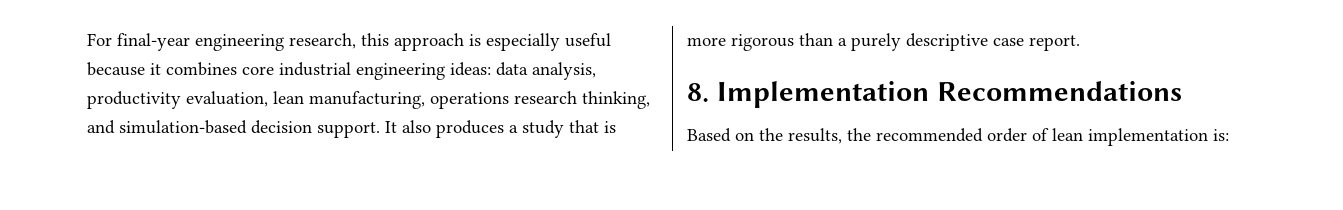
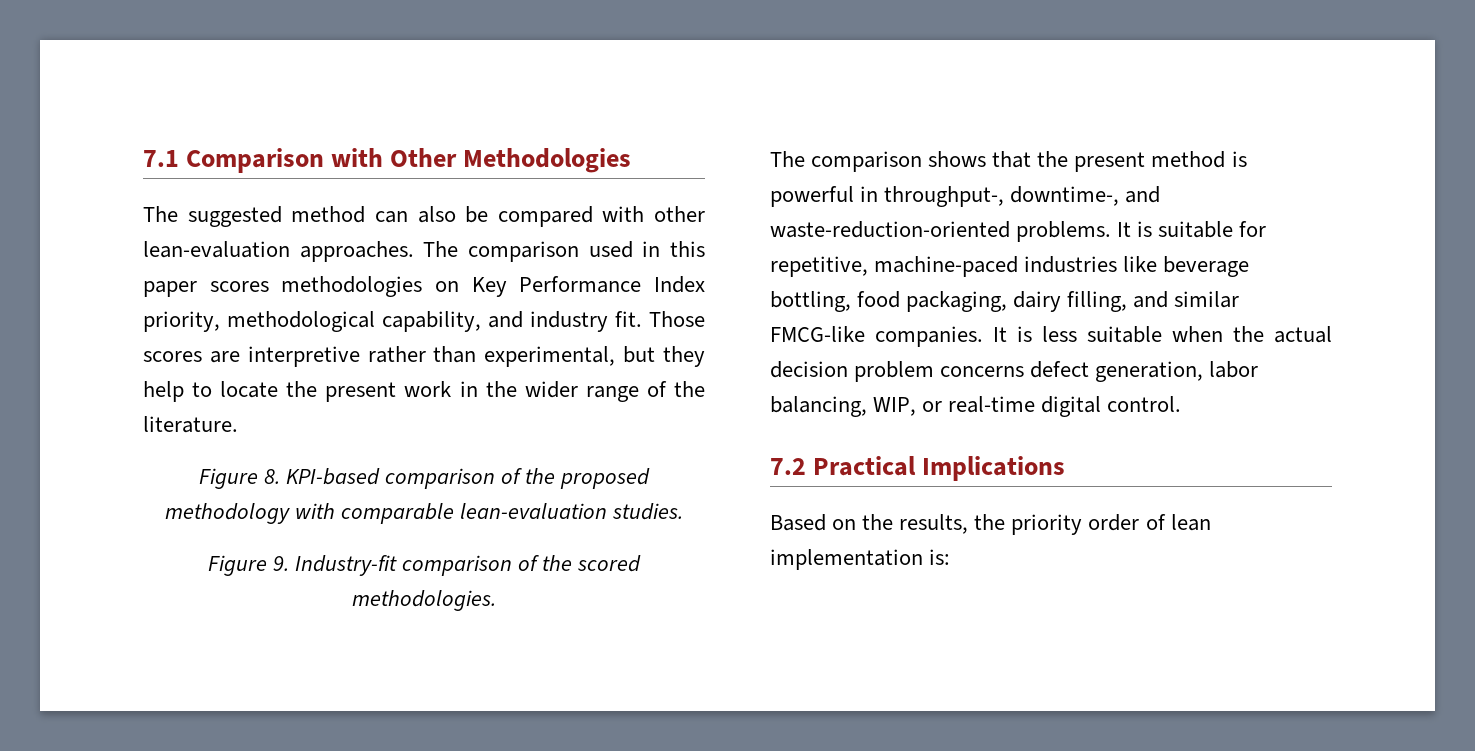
[87,33,611,51] [87,62,596,80] [87,91,650,109] [87,120,616,138] [687,33,1080,51] [687,81,1182,108] For final-year engineering research, this approach is especially useful because it combines core industrial engineering ideas: data analysis, productivity evaluation, lean manufacturing, operations research thinking, and simulation-based decision support. It also produces a study that is more rigorous than a purely descriptive case report. // 8. Implementation Recommendations -> [143,148,632,173] [143,206,705,227] [143,241,705,262] [143,276,706,297] [143,311,705,332] [143,346,705,367] [143,381,705,402] [143,416,238,433] [198,468,651,489] [164,503,684,524] [207,555,642,576] [352,590,496,611] [770,151,1247,172] [770,186,1161,207] [770,221,1267,242] [770,256,1250,277] [770,291,1240,312] [770,326,1332,347] [770,361,1259,382] [770,396,1182,417] [770,456,1066,481] 7.1 Comparison with Other Methodologies // The suggested method can also be compared with other lean-evaluation approaches. The comparison used in this paper scores methodologies on Key Performance Index priority, methodological capability, and industry fit. Those scores are interpretive rather than experimental, but they help to locate the present work in the wider range of the literature. // Figure 8. KPI-based comparison of the proposed methodology with comparable lean-evaluation studies. // Figure 9. Industry-fit comparison of the scored methodologies. // The comparison shows that the present method is powerful in throughput-, downtime-, and waste-reduction-oriented problems. It is suitable for repetitive, machine-paced industries like beverage bottling, food packaging, dairy filling, and similar FMCG-like companies. It is less suitable when the actual decision problem concerns defect generation, labor balancing, WIP, or real-time digital control. // 7.2 Practical Implications
[876,128,983,142] recommended -> [1011,514,1083,535] priority

